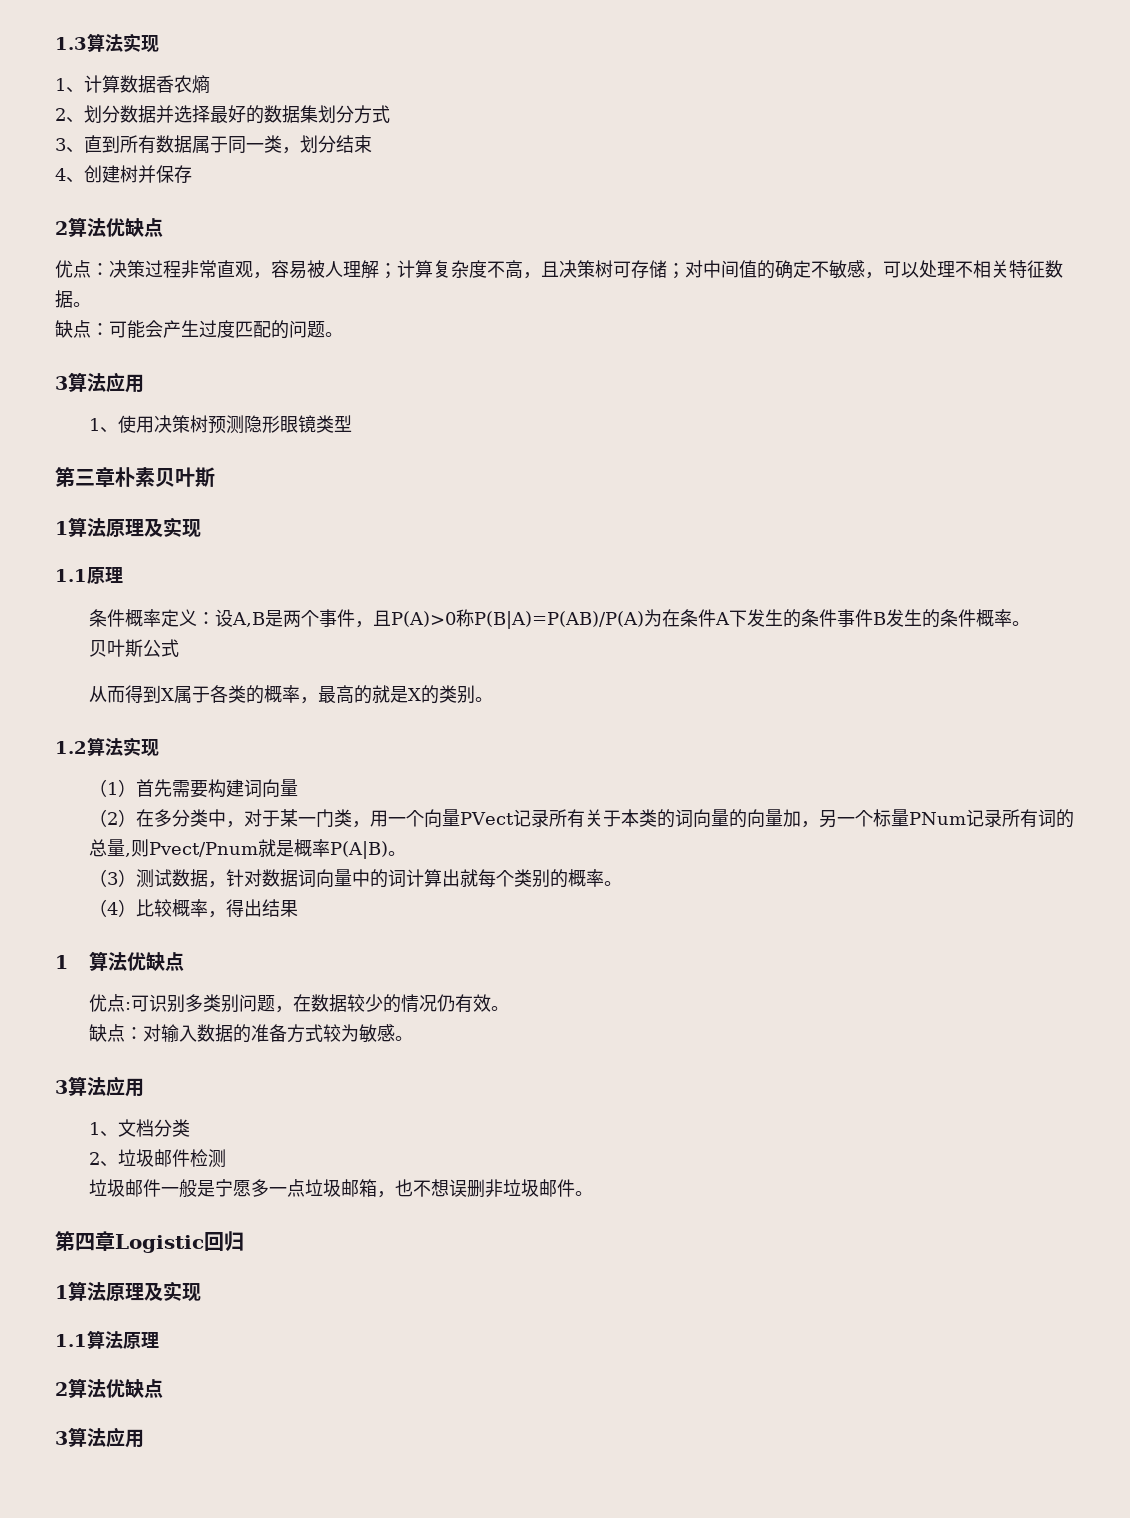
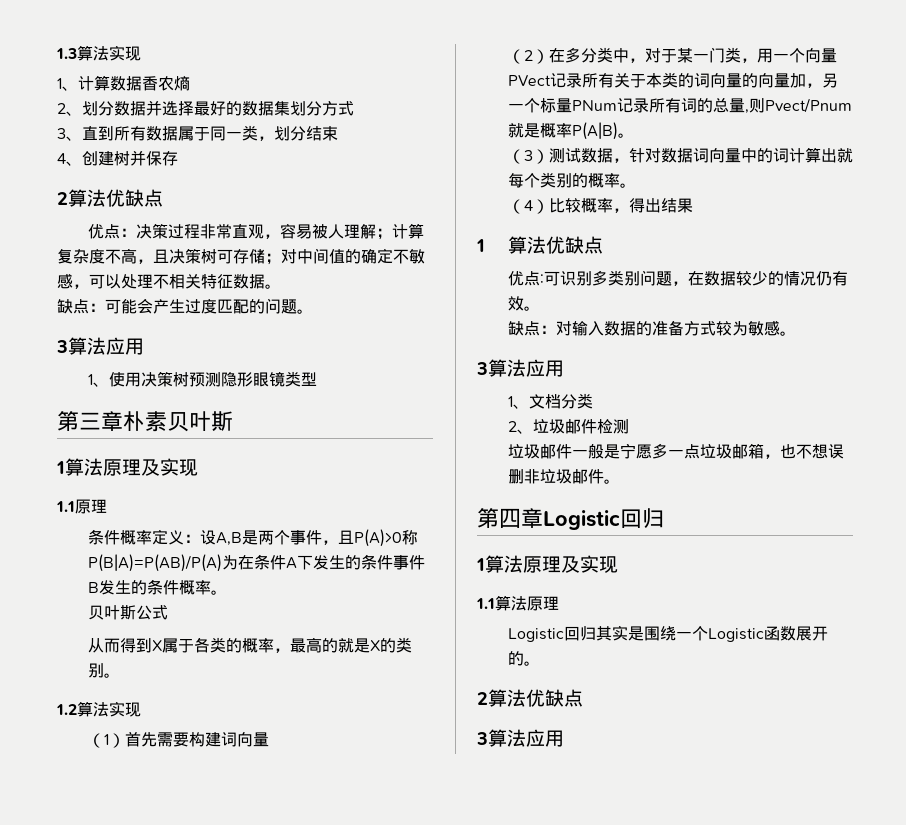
(159, 1340) none -> [507,625,828,642] [507,651,540,666] // Logistic回归其实是围绕一个Logistic函数展开的。

